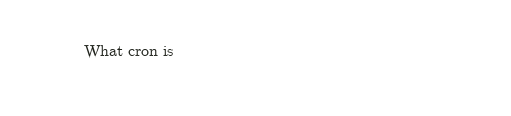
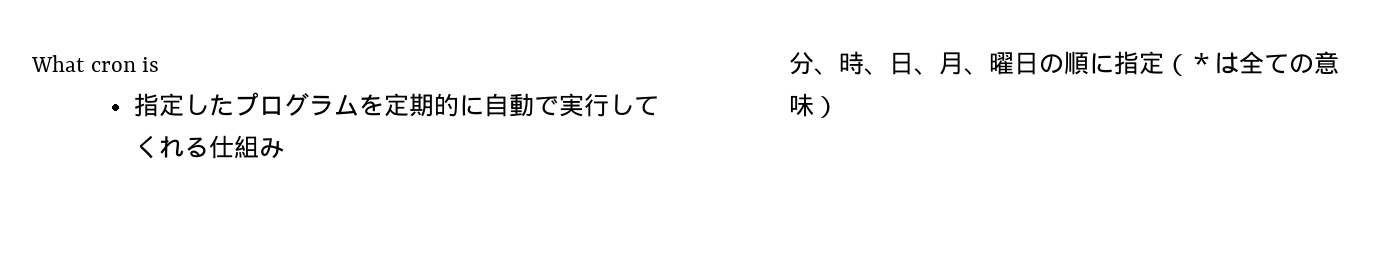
(173, 51) none -> [133,92,659,117] [133,135,284,159] [788,51,1339,76] [788,93,839,118] // 指定したプログラムを定期的に自動で実行してくれる仕組み // 分、時、日、月、曜日の順に指定（＊は全ての意味）

